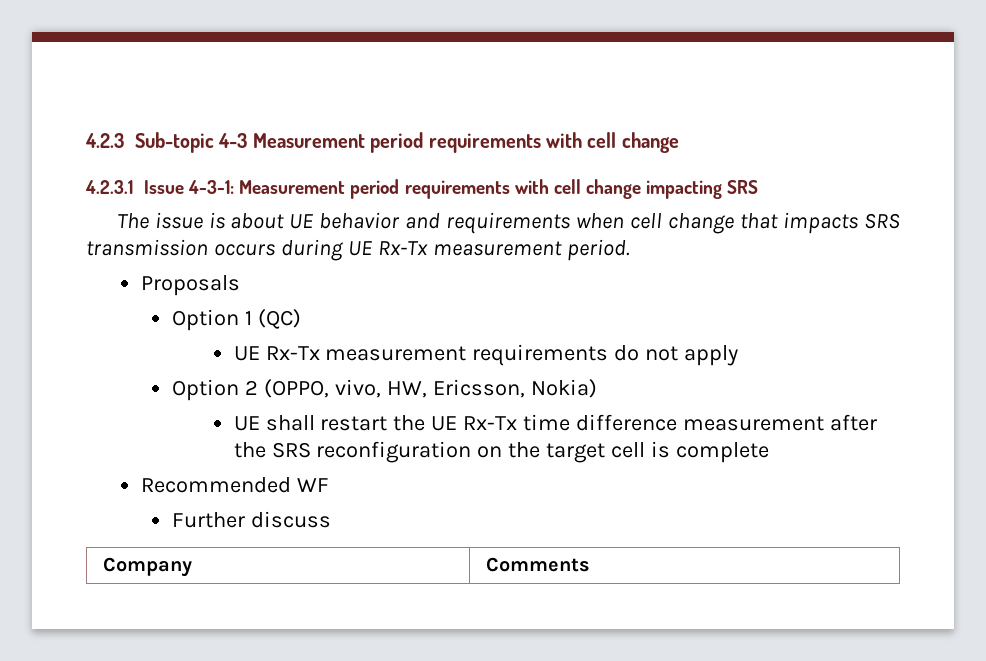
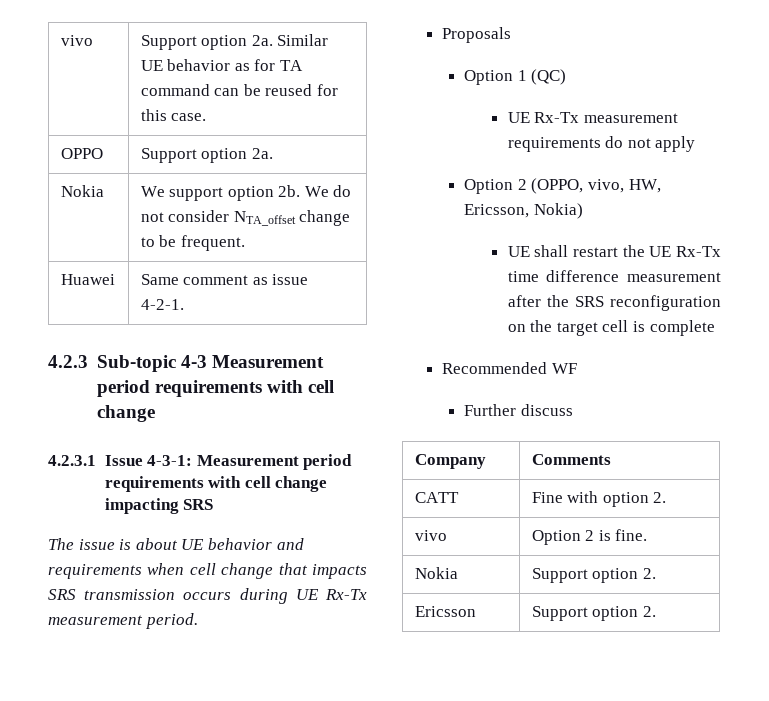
(85, 140) none -> [60,35,93,46] [140,34,329,50] [140,59,303,71] [140,84,338,96] [140,109,207,121] [60,148,103,159] [140,148,273,163] [60,185,104,197] [140,185,352,201] [140,210,351,226] [140,235,245,251] [60,274,115,285] [140,274,309,285] [140,299,184,310] vivo | Support option 2a. Similar UE behavior as for TA command can be reused for this case. // OPPO | Support option 2a. // Nokia | We support option 2b. We do not consider NTA_offset change to be frequent. // Huawei | Same comment as issue 4-2-1. //
(590, 564) none -> [414,492,459,503] [531,491,667,507] [414,530,447,541] [531,529,648,545] [414,567,458,579] [531,568,656,583] [414,606,476,617] [531,606,656,621] // CATT | Fine with option 2. // vivo | Option 2 is fine. // Nokia | Support option 2. // Ericsson | Support option 2.

